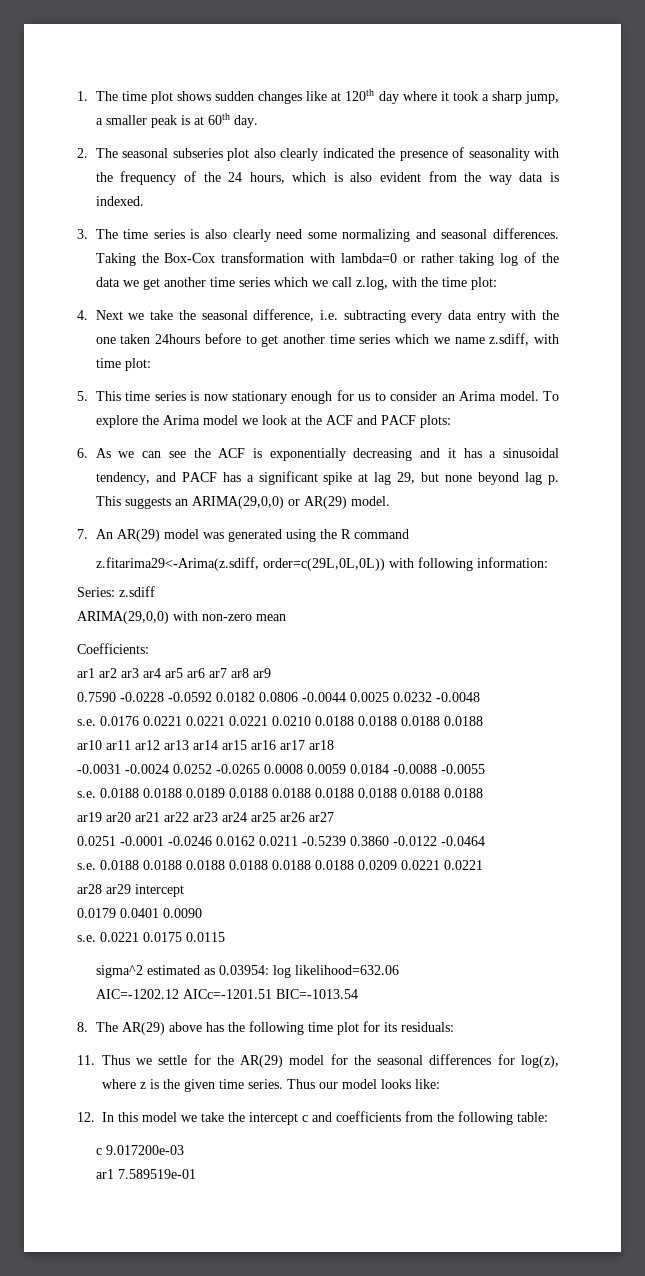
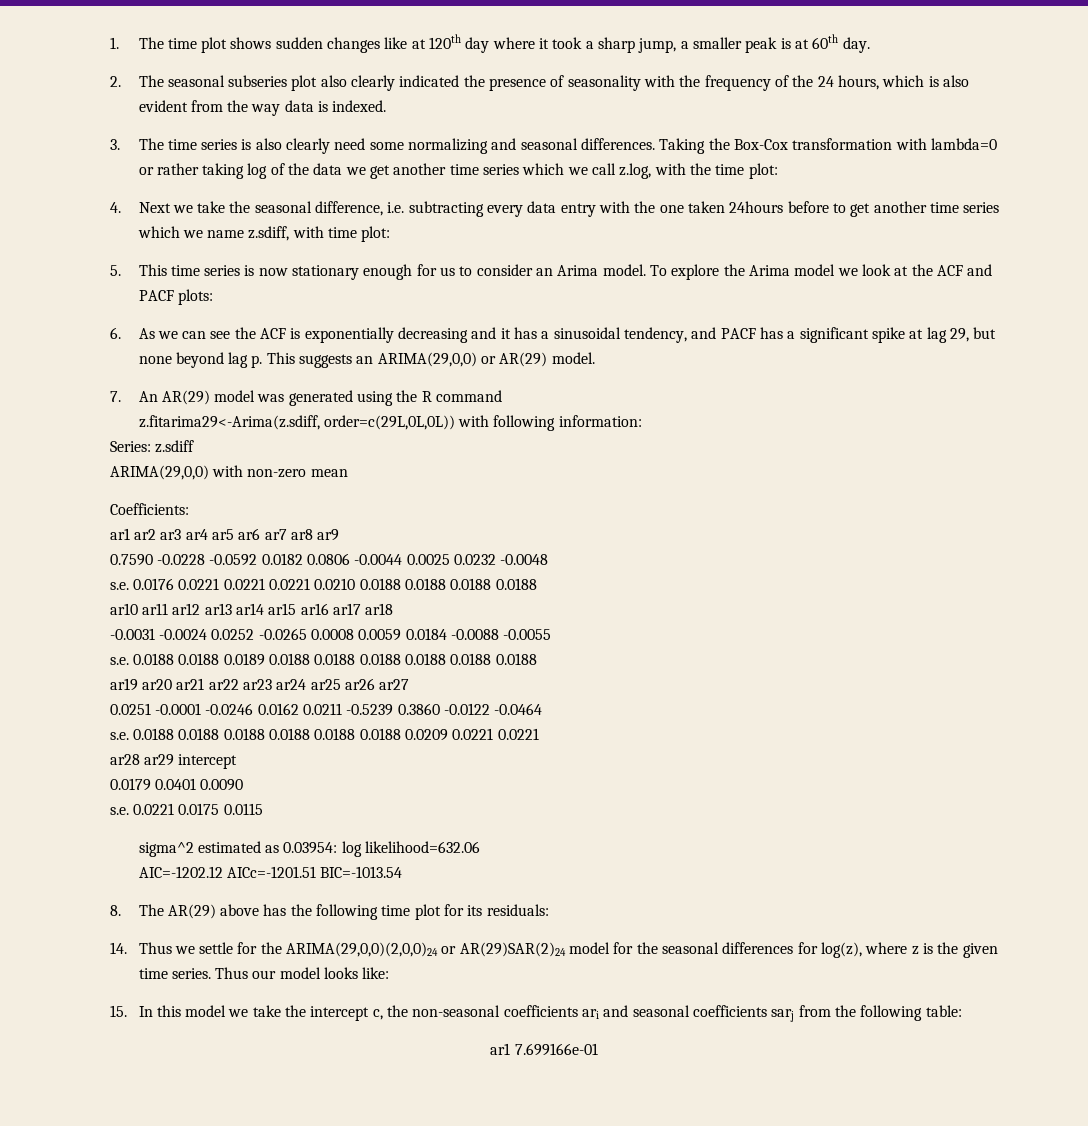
[76,1055,95,1065] 11. -> [109,942,127,954] 14.
[240,1055,284,1068] AR(29) -> [286,942,566,957] ARIMA(29,0,0)(2,0,0)24 or AR(29)SAR(2)24
[76,1112,95,1122] 12. -> [109,1005,127,1017] 15.
[301,1111,401,1122] c and coefficients -> [372,1005,795,1022] c, the non-seasonal coefficients ari and seasonal coefficients sarj
[95,1145,184,1155] [95,1169,196,1179] // c 9.017200e-03 // ar1 7.589519e-01 -> [490,1043,598,1056] // ar1 7.699166e-01

